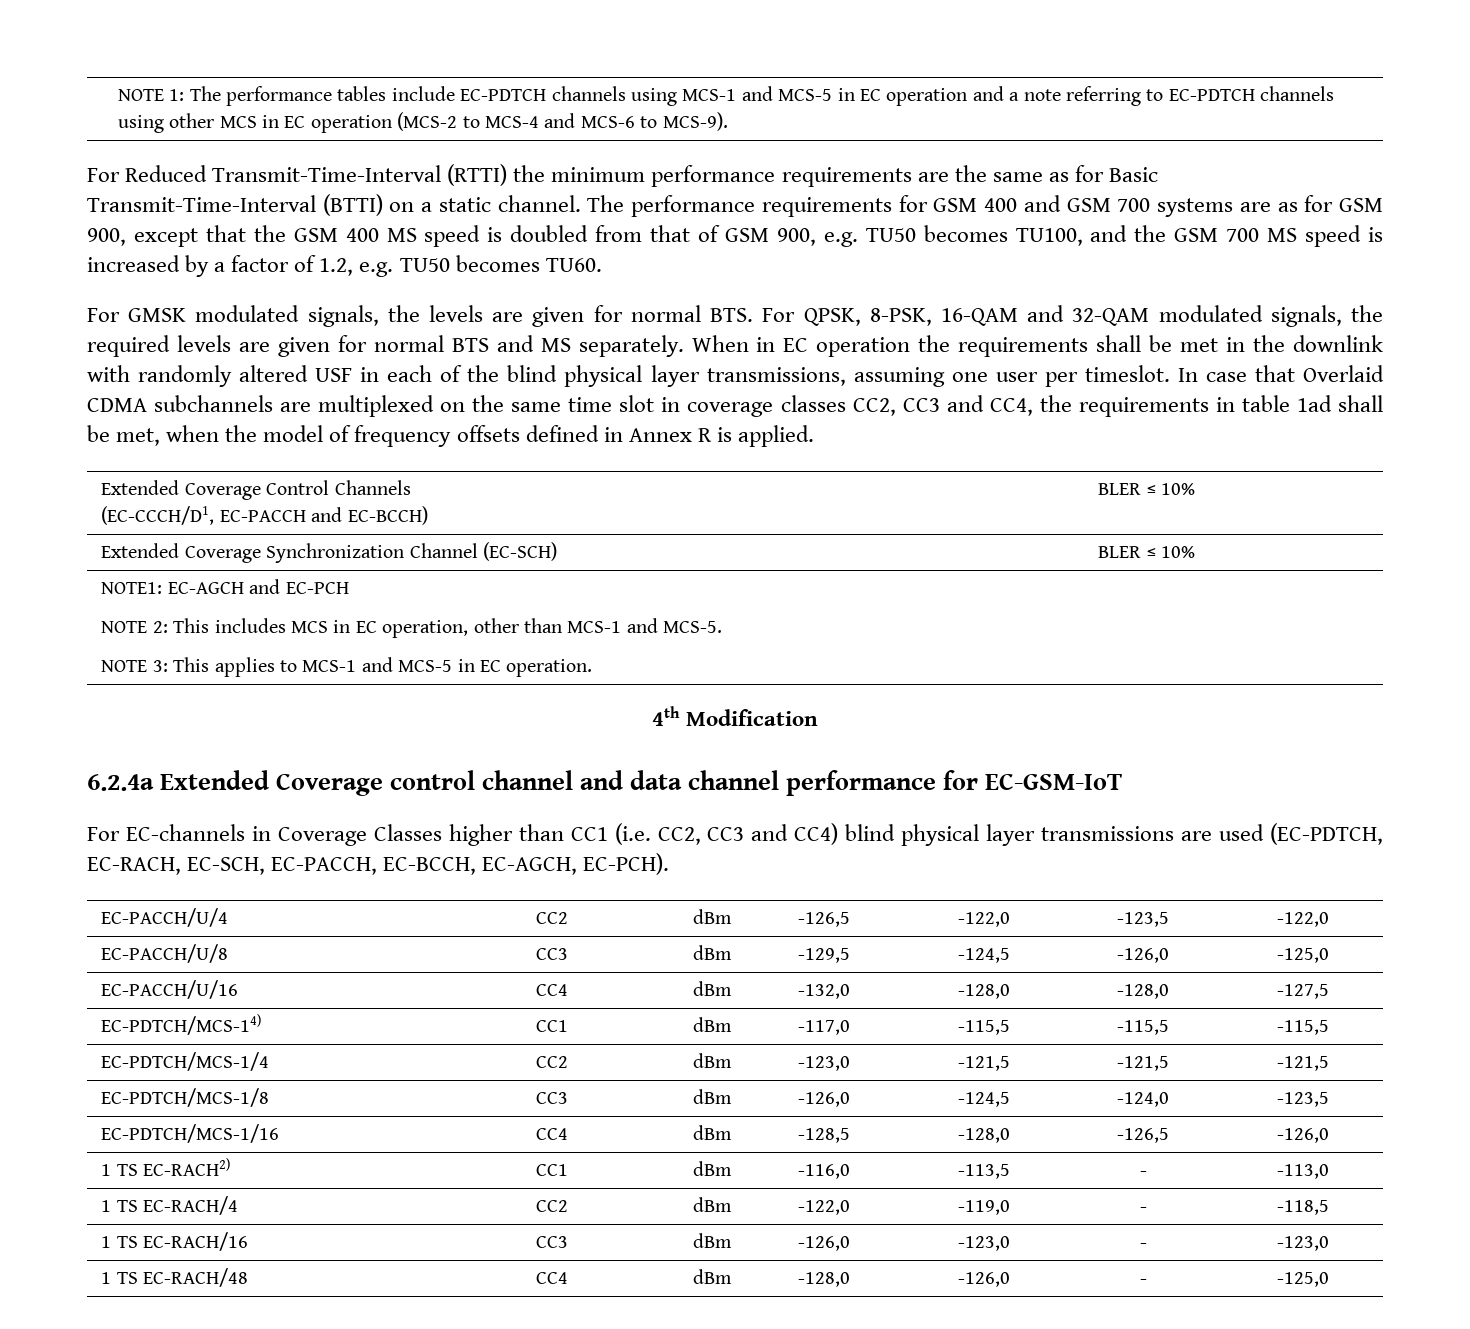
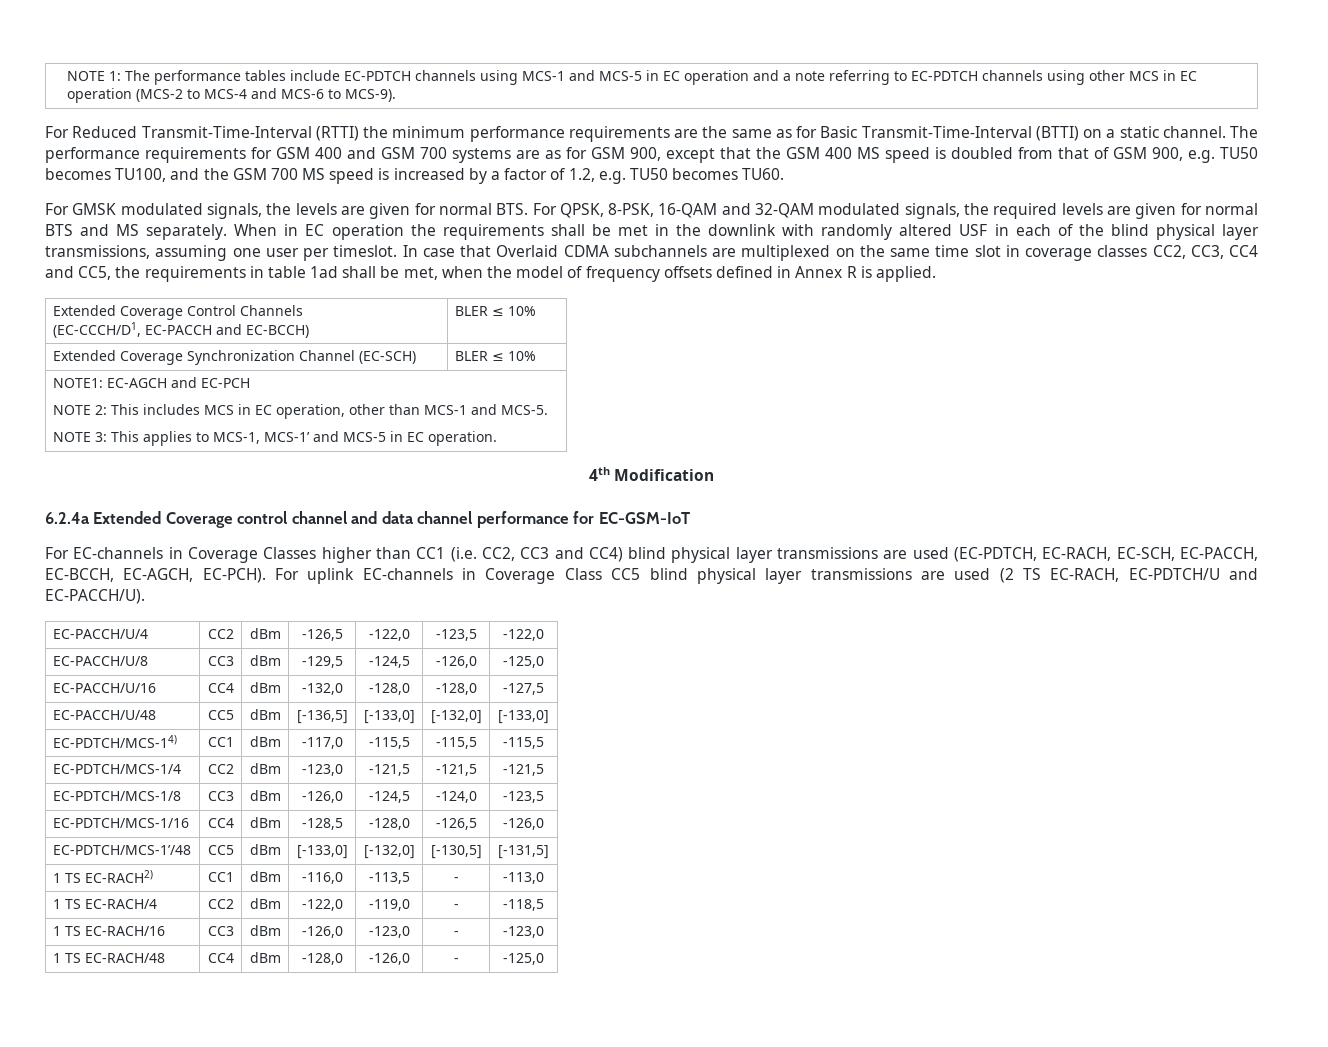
[902,395,1033,416] CC3 and CC4, -> [1190,245,1258,259] [45,266,112,280] CC3, CC4 and CC5,
[302,660,357,672] MCS-1 -> [212,432,310,444] MCS-1, MCS-1’
(670, 864) none -> [275,568,1258,584] [45,589,145,604] For uplink EC-channels in Coverage Class CC5 blind physical layer transmissions are used (2 TS EC-RACH, EC-PDTCH/U and EC-PACCH/U).
(1329, 991) none -> [52,710,156,720] [207,710,234,720] [250,709,282,720] [296,710,348,724] [363,710,415,724] [430,710,482,724] [498,710,549,724] // EC-PACCH/U/48 | CC5 | dBm | [-136,5] | [-133,0] | [-132,0] | [-133,0]
(1329, 1135) none -> [52,845,191,855] [207,845,234,855] [250,844,282,855] [296,845,348,859] [363,845,415,859] [430,845,482,859] [498,845,549,859] // EC-PDTCH/MCS-1’/48 | CC5 | dBm | [-133,0] | [-132,0] | [-130,5] | [-131,5]

